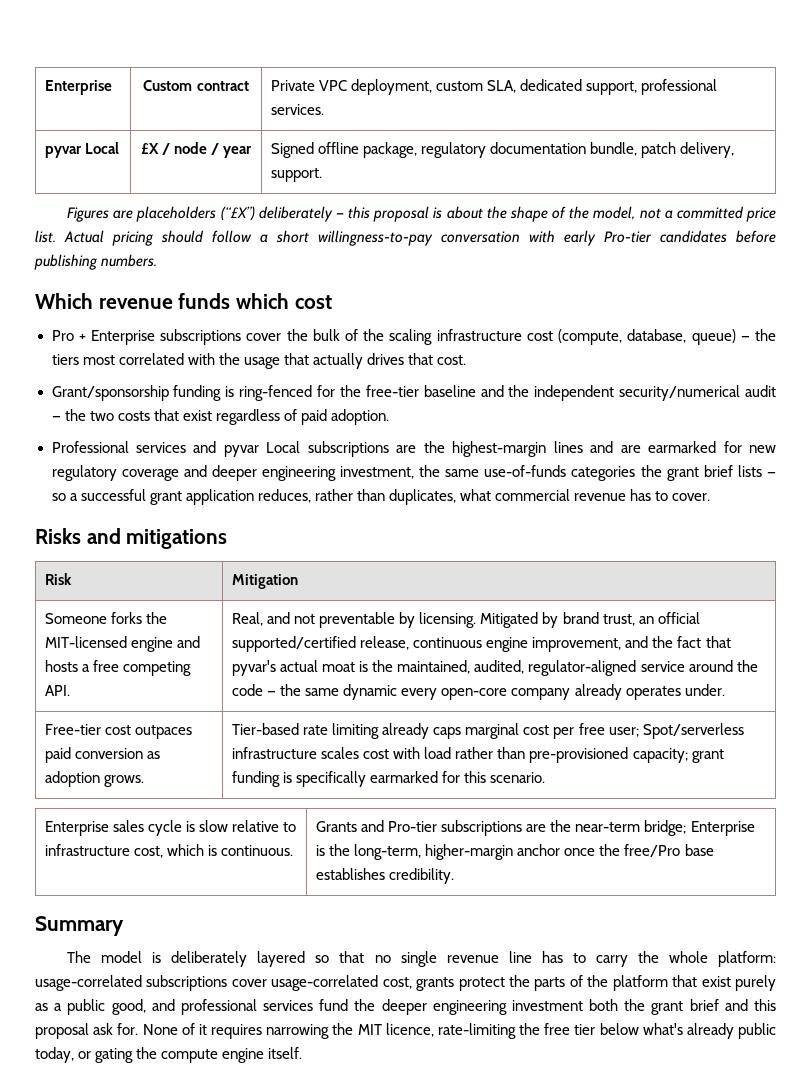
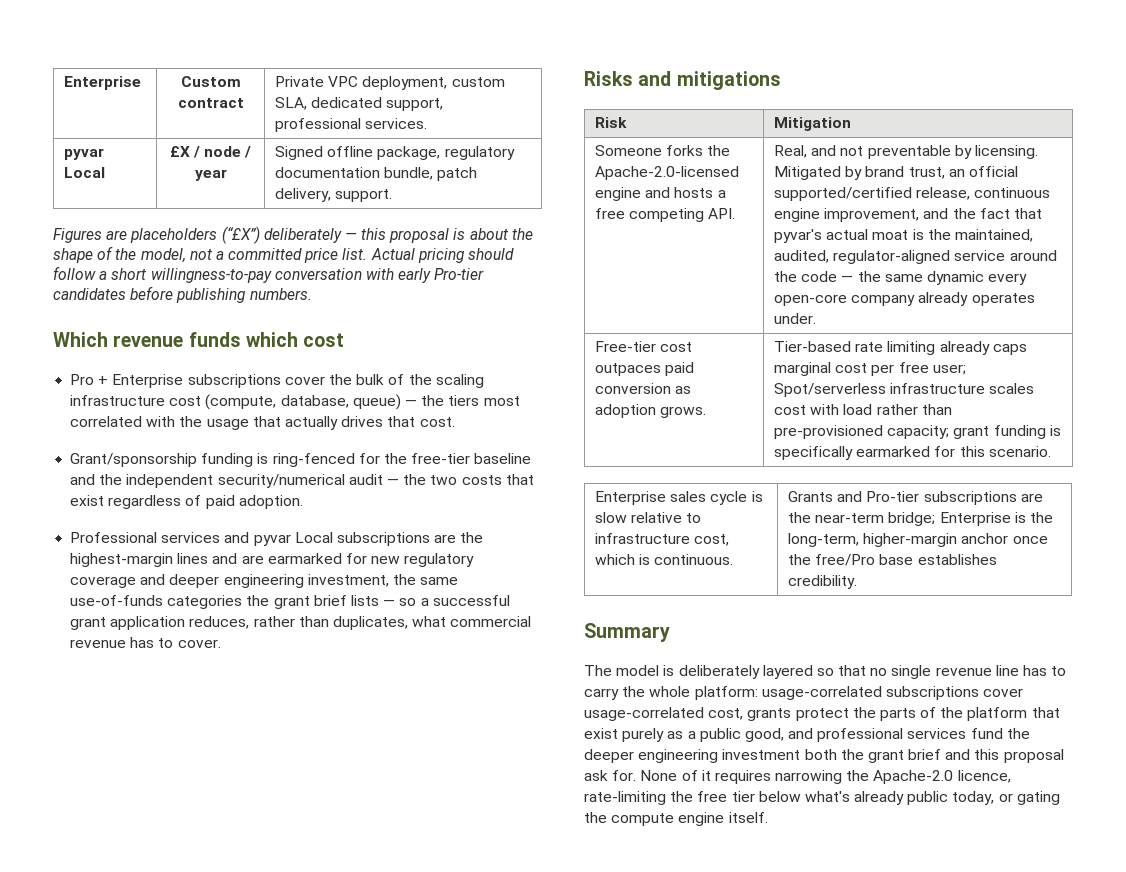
[45,636,128,648] MIT-licensed -> [595,166,740,180] Apache-2.0-licensed
[357,1024,382,1035] MIT -> [873,770,954,784] Apache-2.0

